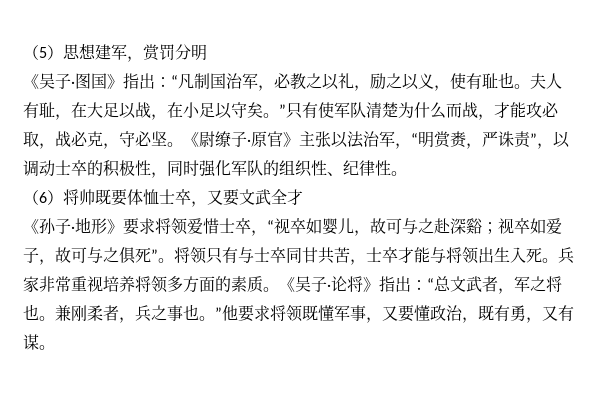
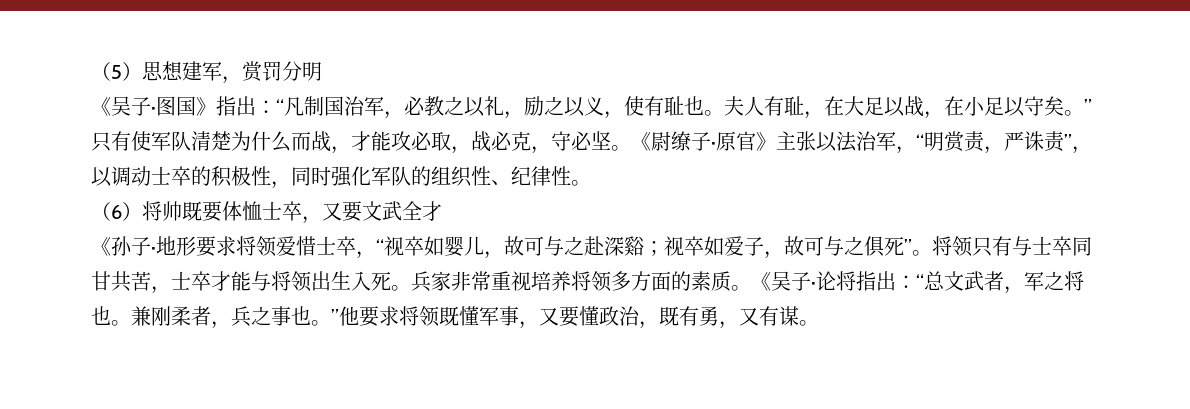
[450,131,467,148] 赉 -> [964,131,985,152] 责
[107,219,123,234] 》 -> (196, 246) none
[363,277,379,292] 》 -> (856, 281) none

